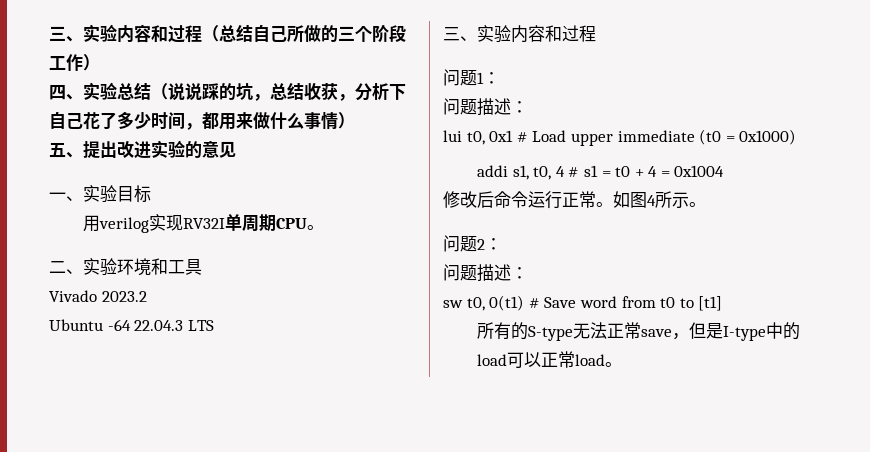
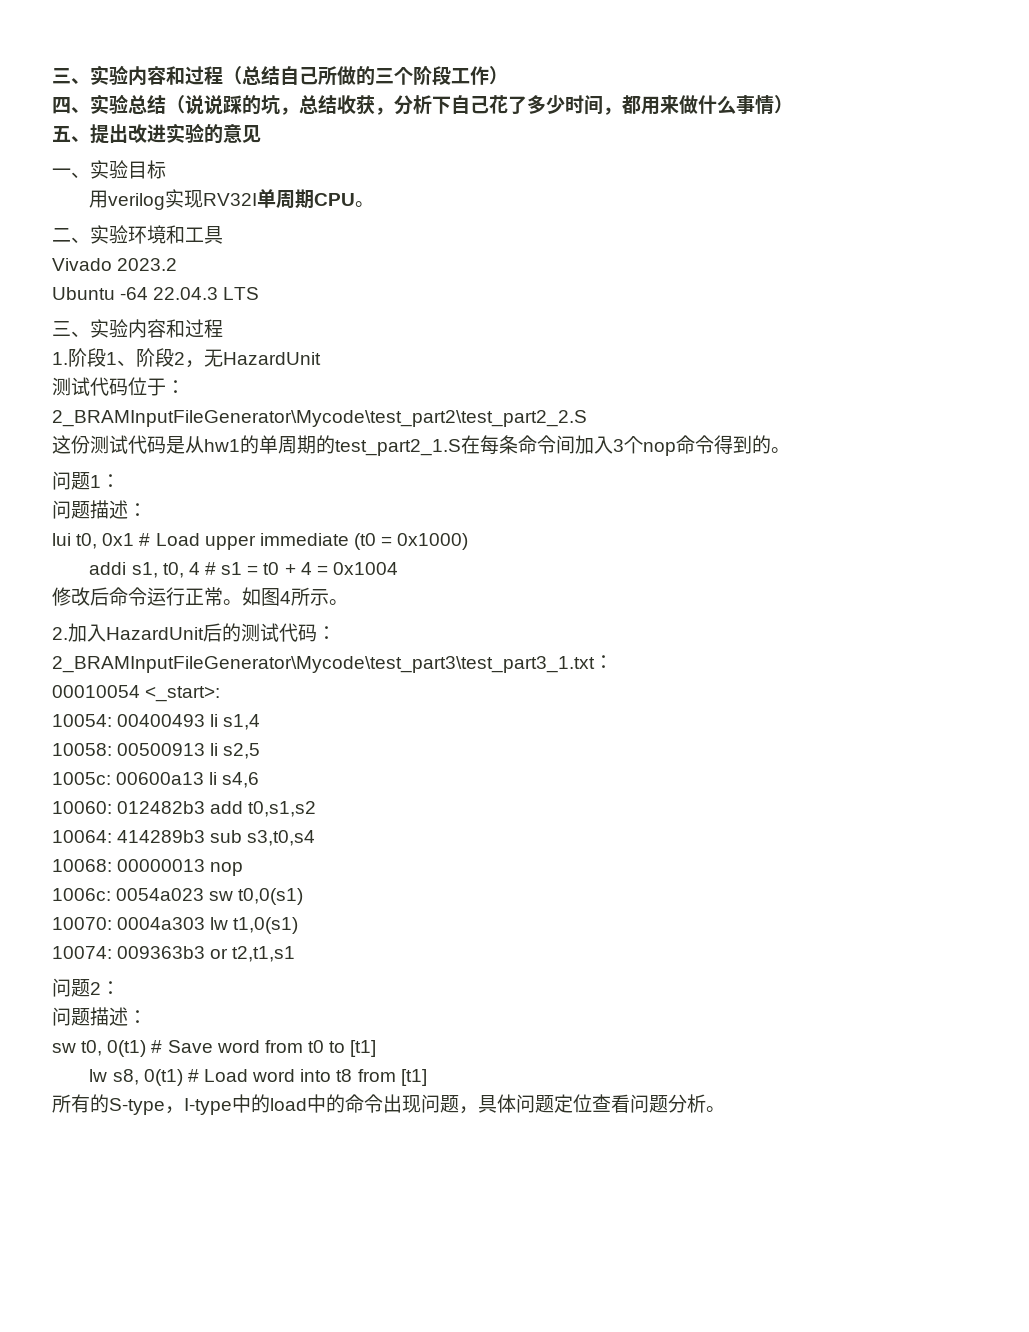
(596, 33) none -> [52,348,321,368] [52,377,185,396] [52,410,587,427] [52,435,790,456] // 1.阶段1、阶段2，无HazardUnit // 测试代码位于： // 2_BRAMInputFileGenerator\Mycode\test_part2\test_part2_2.S // 这份测试代码是从hw1的单周期的test_part2_1.S在每条命令间加入3个nop命令得到的。
(706, 204) none -> [52,623,336,642] [52,655,613,673] [52,685,221,702] [52,714,261,730] [52,743,261,759] [52,772,260,788] [52,801,317,817] [52,830,316,846] [52,859,244,876] [52,888,304,905] [52,917,299,934] [52,946,296,962] // 2.加入HazardUnit后的测试代码： // 2_BRAMInputFileGenerator\Mycode\test_part3\test_part3_1.txt： // 00010054 <_start>: // 10054: 00400493 li s1,4 // 10058: 00500913 li s2,5 // 1005c: 00600a13 li s4,6 // 10060: 012482b3 add t0,s1,s2 // 10064: 414289b3 sub s3,t0,s4 // 10068: 00000013 nop // 1006c: 0054a023 sw t0,0(s1) // 10070: 0004a303 lw t1,0(s1) // 10074: 009363b3 or t2,t1,s1
[476,322,800,341] [476,351,605,368] 所有的S-type无法正常save，但是I-type中的load可以正常load -> [89,1069,427,1086] [52,1094,706,1115] lw s8, 0(t1) # Load word into t8 from [t1] // 所有的S-type，I-type中的load中的命令出现问题，具体问题定位查看问题分析

